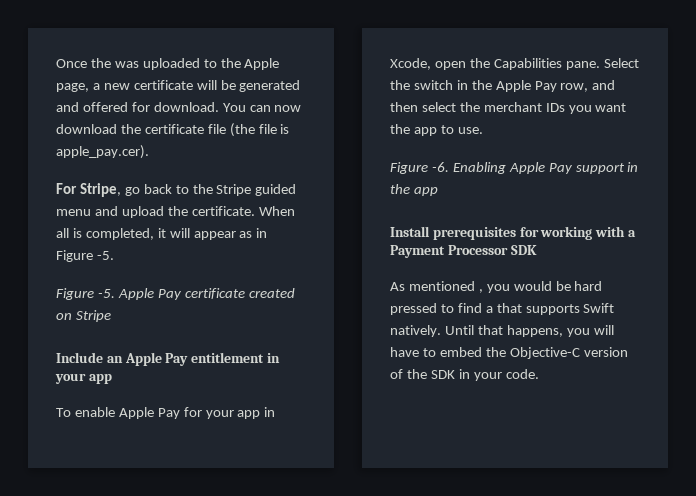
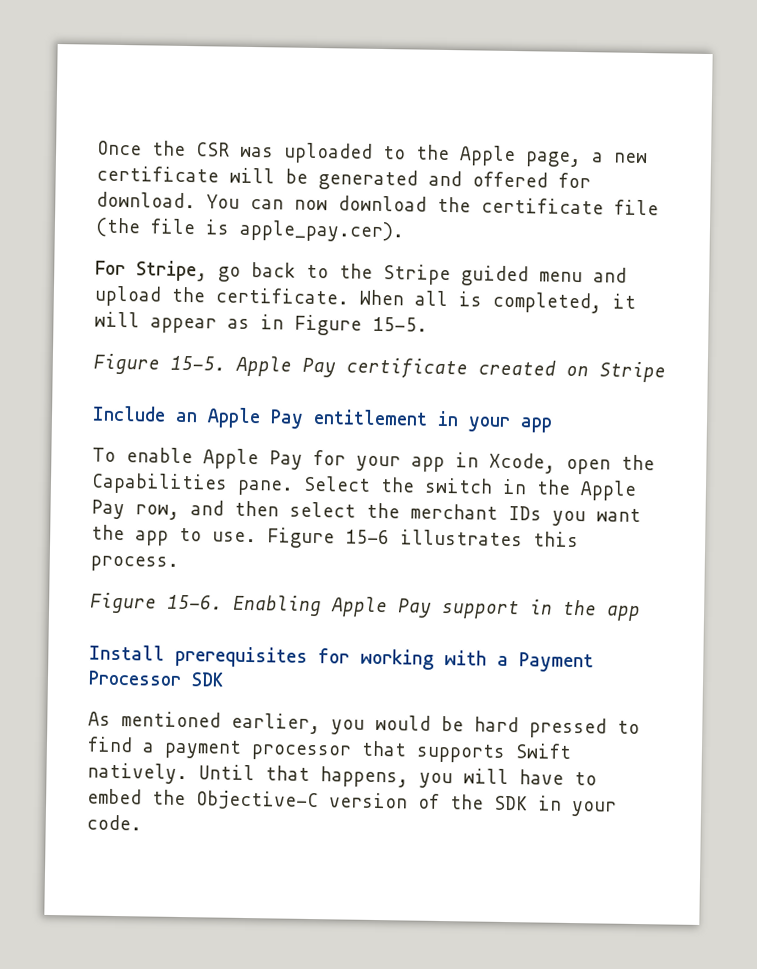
(111, 63) none -> [196,142,230,157] CSR
[96,251,114,260] [56,288,115,300] -5. // Figure -5. -> [372,316,428,332] [93,353,226,375] 15-5. // Figure 15-5.
[390,162,449,174] // Figure -6. -> [267,527,579,549] [90,555,179,572] [89,592,223,614] Figure 15-6 illustrates this process. // Figure 15-6.
[478,289,483,293] , -> [231,712,321,735] earlier,
(493, 309) none -> [164,739,351,761] payment processor

